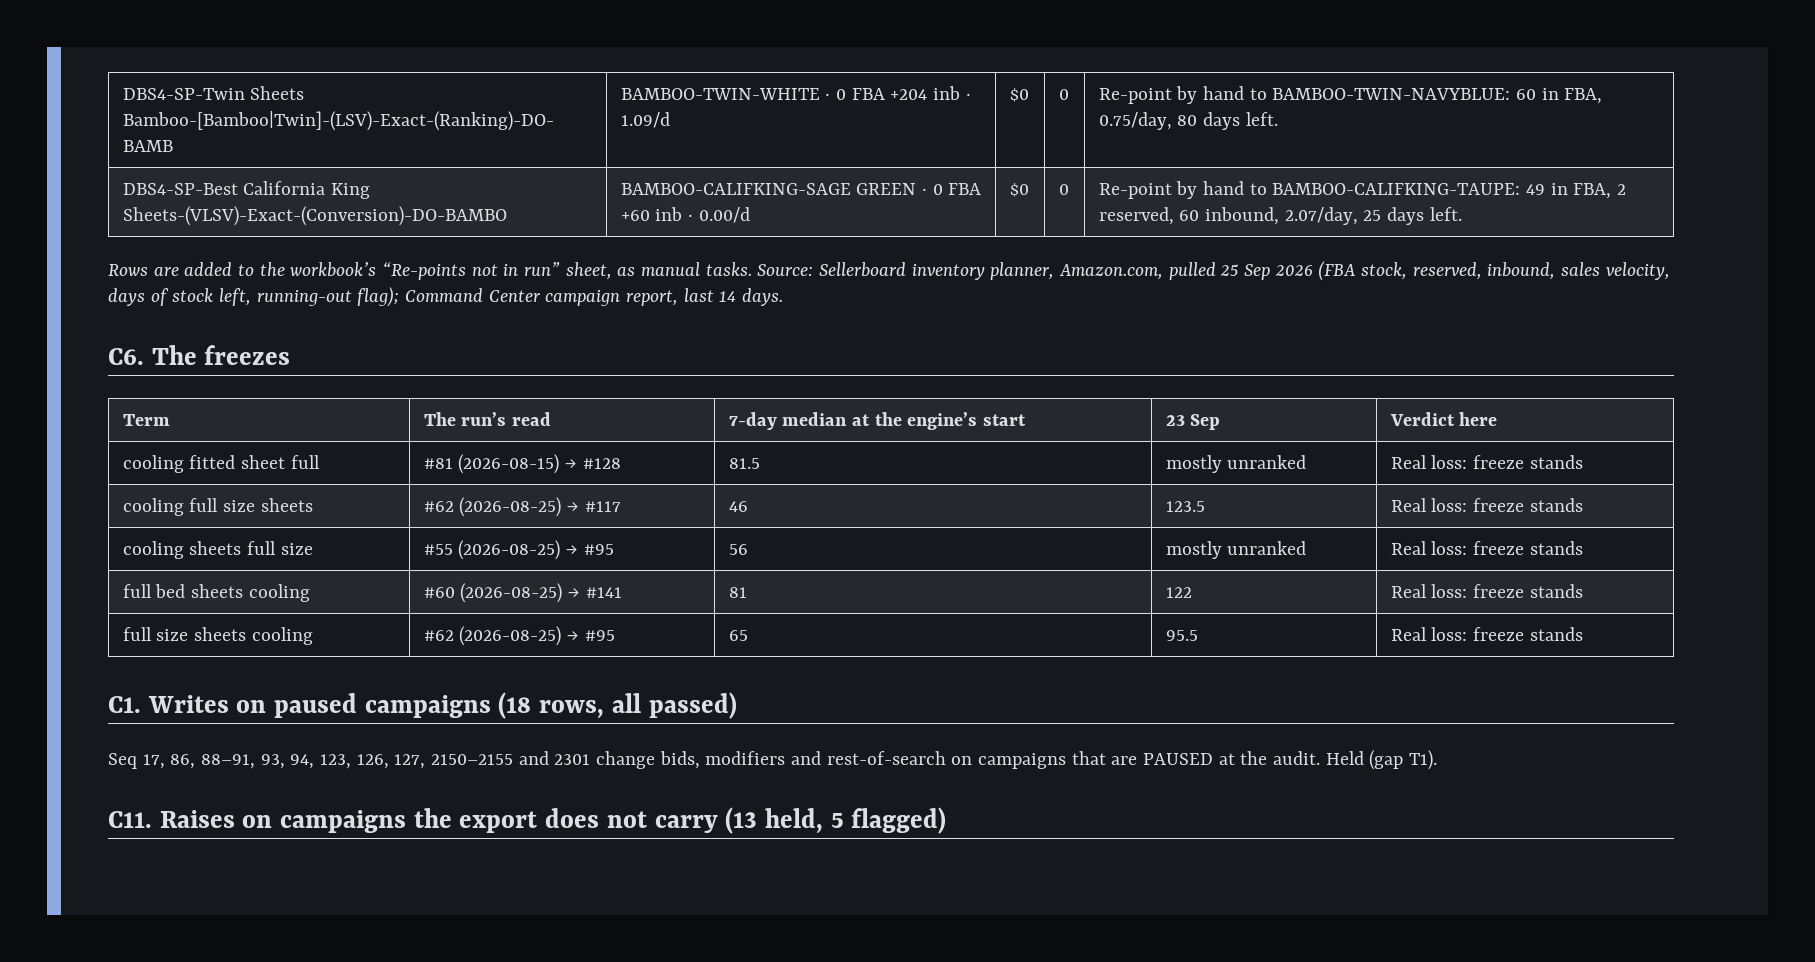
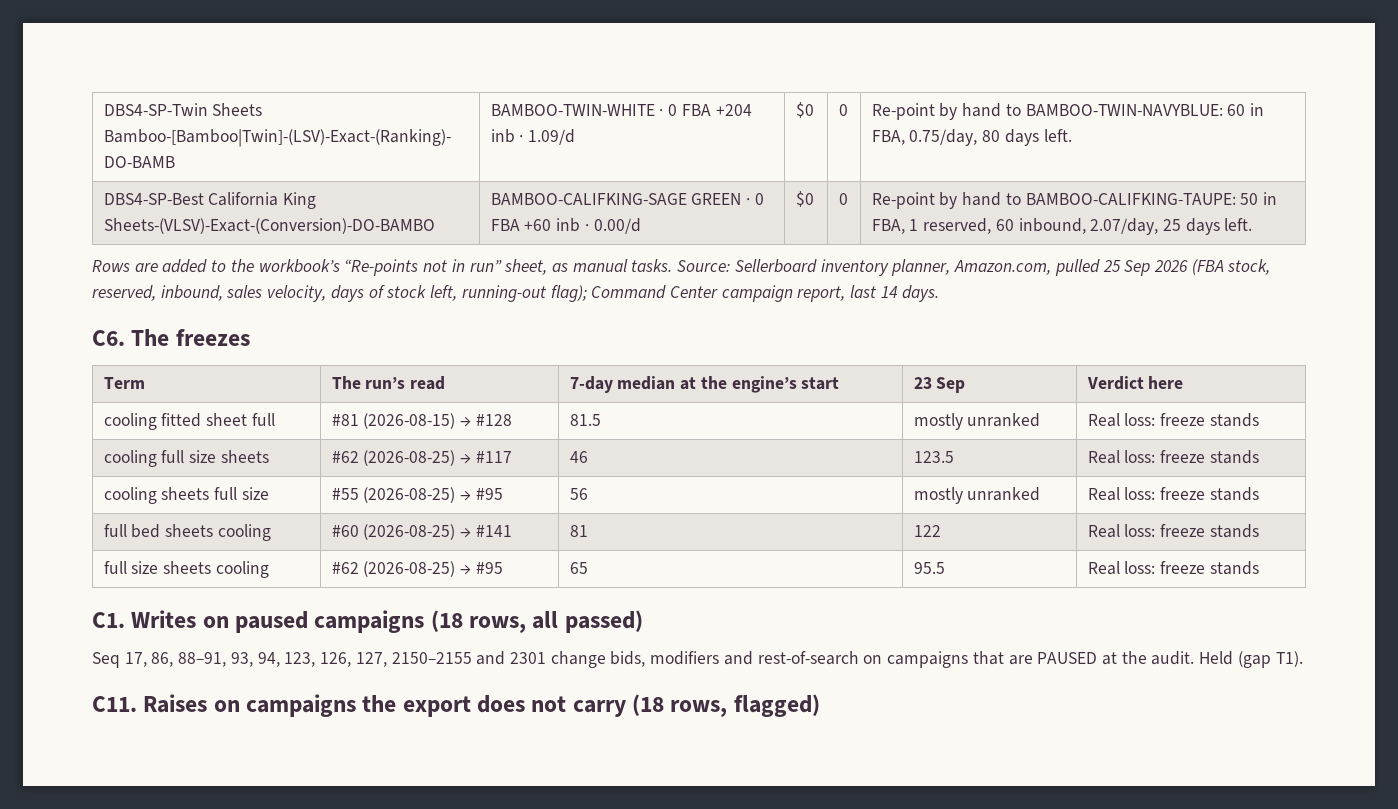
[1525,183,1626,199] 49 in FBA, 2 -> [1240,192,1278,205] [871,219,919,234] 50 in FBA, 1
[725,807,844,834] (13 held, 5 -> [632,694,728,717] (18 rows,

